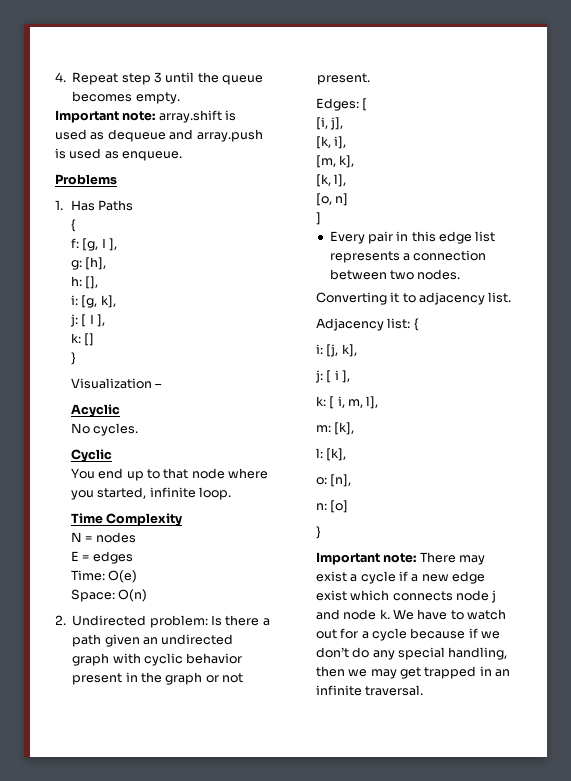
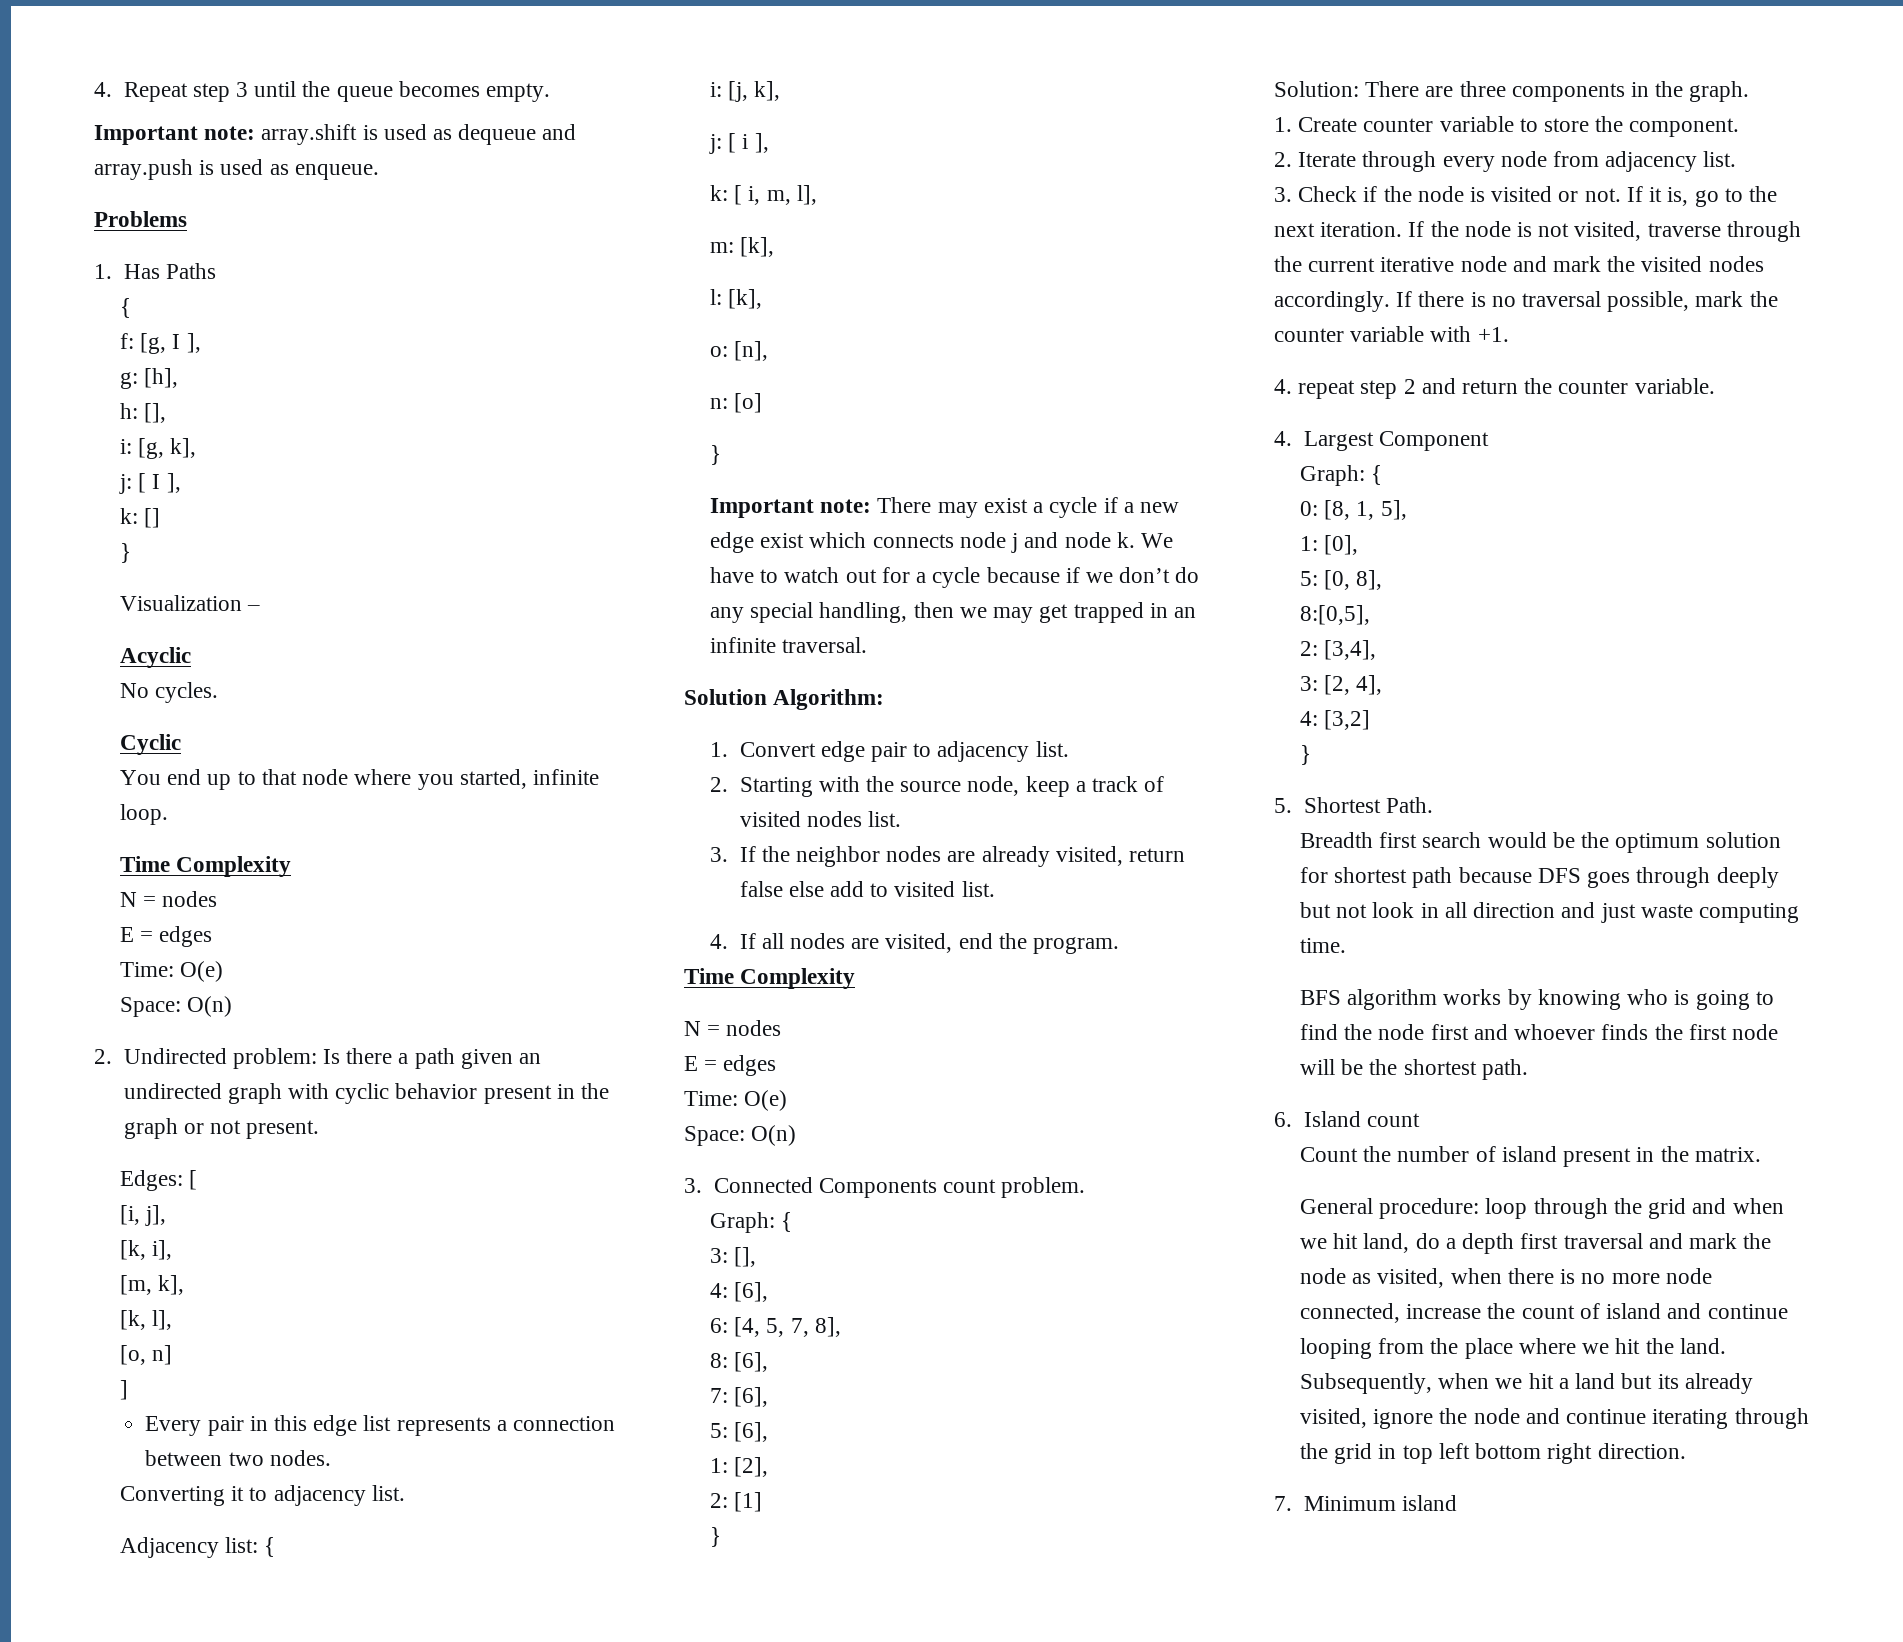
(424, 690) none -> [684,689,885,710] [710,741,1069,762] [710,776,1165,797] [739,811,901,827] [710,846,1186,867] [739,881,995,897] [710,933,1120,954] [684,968,856,989] [684,1020,782,1036] [684,1055,777,1076] [684,1090,788,1111] [684,1125,797,1146] [684,1177,1086,1198] [710,1212,793,1233] [710,1247,757,1267] [710,1282,769,1302] [710,1317,841,1337] [710,1352,769,1372] [710,1387,769,1407] [710,1422,769,1442] [710,1457,769,1477] [710,1492,763,1512] [710,1527,722,1547] [1274,81,1750,102] [1274,116,1740,137] [1274,151,1737,172] [1274,186,1777,207] [1274,221,1801,242] [1274,256,1764,272] [1274,291,1778,312] [1274,326,1509,342] [1274,378,1715,399] [1274,431,1489,451] [1300,465,1383,486] [1300,500,1407,520] [1300,535,1359,555] [1300,570,1383,590] [1300,605,1371,625] [1300,640,1377,660] [1300,675,1383,695] [1300,710,1371,730] [1300,745,1312,765] [1274,797,1433,813] [1300,832,1781,853] [1300,867,1779,888] [1300,902,1799,923] [1300,938,1347,953] [1300,989,1774,1010] [1300,1024,1778,1040] [1300,1059,1528,1080] [1274,1111,1420,1127] [1300,1146,1761,1167] [1300,1198,1784,1219] [1300,1233,1772,1254] [1300,1268,1712,1288] [1300,1303,1788,1323] [1300,1338,1726,1359] [1300,1373,1753,1394] [1300,1408,1809,1429] [1300,1443,1686,1464] [1274,1495,1457,1511] // Solution Algorithm: // 1. Convert edge pair to adjacency list. // 2. Starting with the source node, keep a track of visited nodes list. // 3. If the neighbor nodes are already visited, return false else add to visited list. // 4. If all nodes are visited, end the program. // Time Complexity // N = nodes // E = edges // Time: O(e) // Space: O(n) // 3. Connected Components count problem. // Graph: { // 3: [], // 4: [6], // 6: [4, 5, 7, 8], // 8: [6], // 7: [6], // 5: [6], // 1: [2], // 2: [1] // } // Solution: There are three components in the graph. // 1. Create counter variable to store the component. // 2. Iterate through every node from adjacency list. // 3. Check if the node is visited or not. If it is, go to the next iteration. If the node is not visited, traverse through the current iterative node and mark the visited nodes accordingly. If there is no traversal possible, mark the counter variable with +1. // 4. repeat step 2 and return the counter variable. // 4. Largest Component // Graph: { // 0: [8, 1, 5], // 1: [0], // 5: [0, 8], // 8:[0,5], // 2: [3,4], // 3: [2, 4], // 4: [3,2] // } // 5. Shortest Path. // Breadth first search would be the optimum solution for shortest path because DFS goes through deeply but not look in all direction and just waste computing time. // BFS algorithm works by knowing who is going to find the node first and whoever finds the first node will be the shortest path. // 6. Island count // Count the number of island present in the matrix. // General procedure: loop through the grid and when we hit land, do a depth first traversal and mark the node as visited, when there is no more node connected, increase the count of island and continue looping from the place where we hit the land. Subsequently, when we hit a land but its already visited, ignore the node and continue iterating through the grid in top left bottom right direction. // 7. Minimum island

